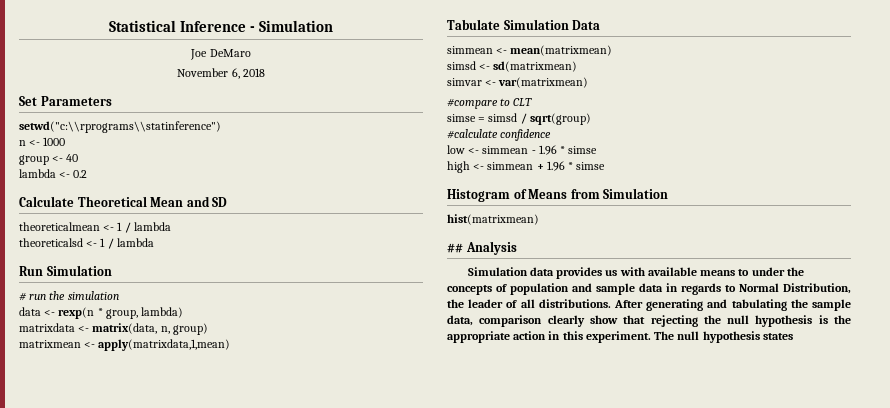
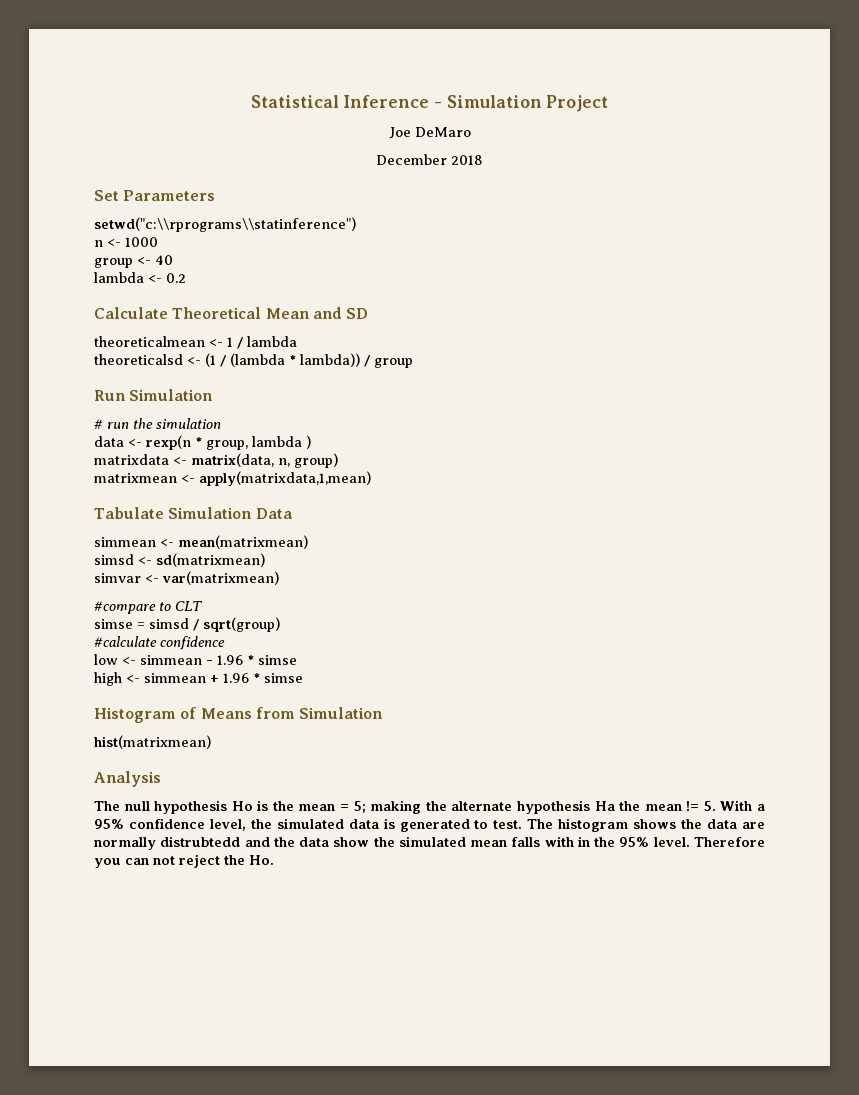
(333, 26) none -> [546,95,609,112] Project
[177,68,240,79] November 6, -> [376,154,447,165] December
[100,238,154,249] 1 / lambda -> [205,353,413,368] (1 / (lambda * lambda)) / group
[141,307,184,318] lambda) -> [252,435,311,449] lambda )
[447,243,463,253] ## -> (211, 742) none
[467,267,804,279] [447,283,851,295] [447,299,851,311] [447,315,851,327] [447,331,793,343] Simulation data provides us with available means to under the concepts of population and sample data in regards to Normal Distribution, the leader of all distributions. After generating and tabulating the sample data, comparison clearly show that rejecting the null hypothesis is the appropriate action in this experiment. The null hypothesis states -> [94,800,765,814] [94,818,765,832] [94,836,765,850] [94,854,274,868] The null hypothesis Ho is the mean = 5; making the alternate hypothesis Ha the mean != 5. With a 95% confidence level, the simulated data is generated to test. The histogram shows the data are normally distrubtedd and the data show the simulated mean falls with in the 95% level. Therefore you can not reject the Ho.

